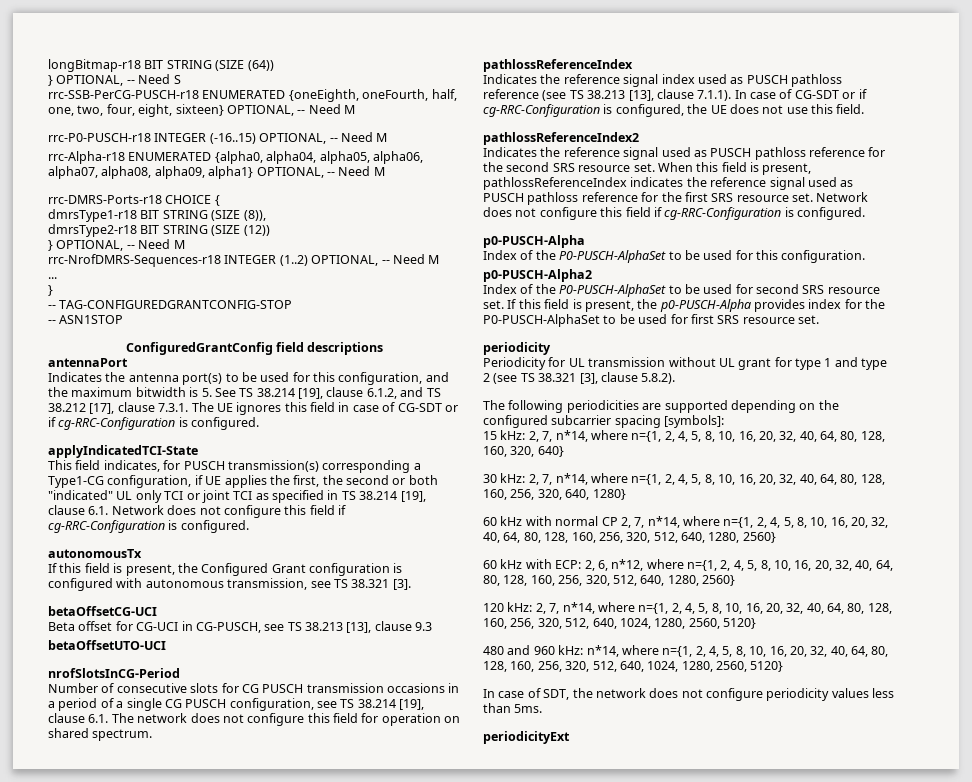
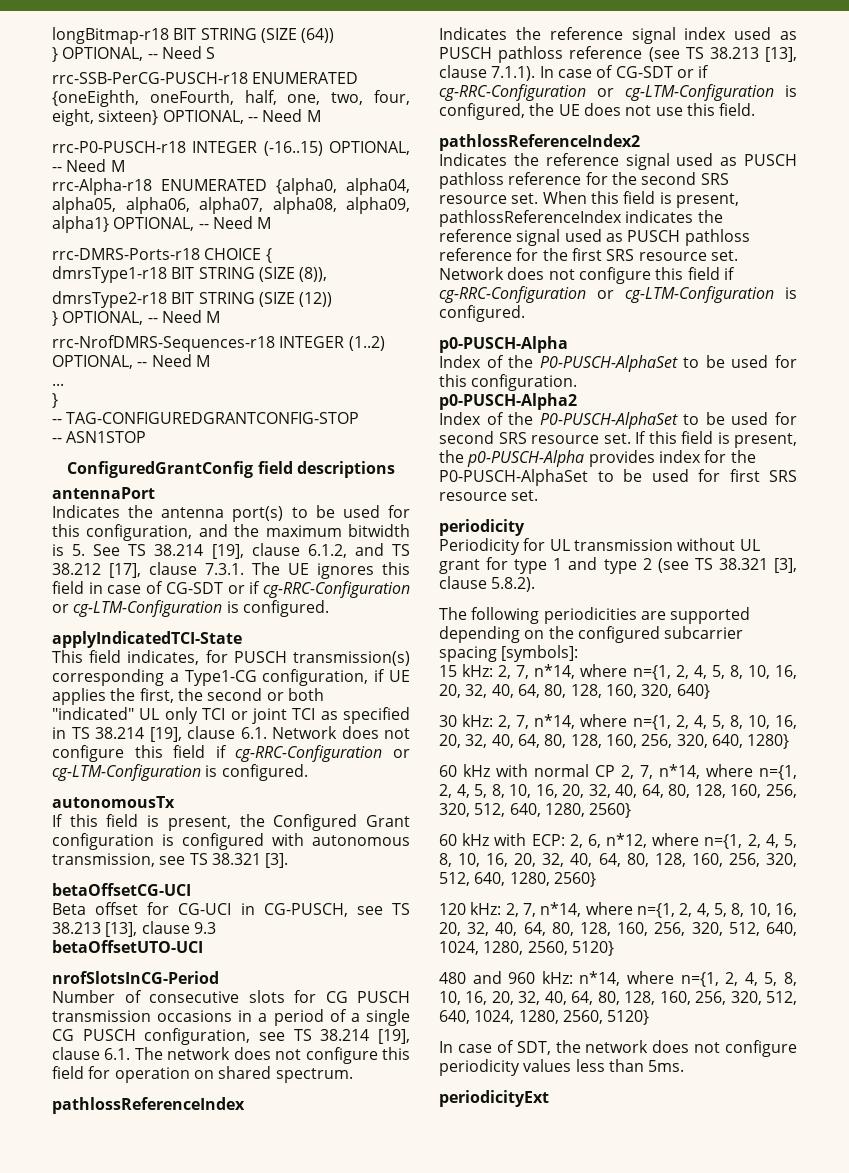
(176, 423) none -> [52,600,223,617] or cg-LTM-Configuration
(165, 526) none -> [393,749,410,758] [52,764,201,781] or cg-LTM-Configuration
(600, 110) none -> [597,84,774,101] or cg-LTM-Configuration
(782, 213) none -> [597,286,774,303] or cg-LTM-Configuration

